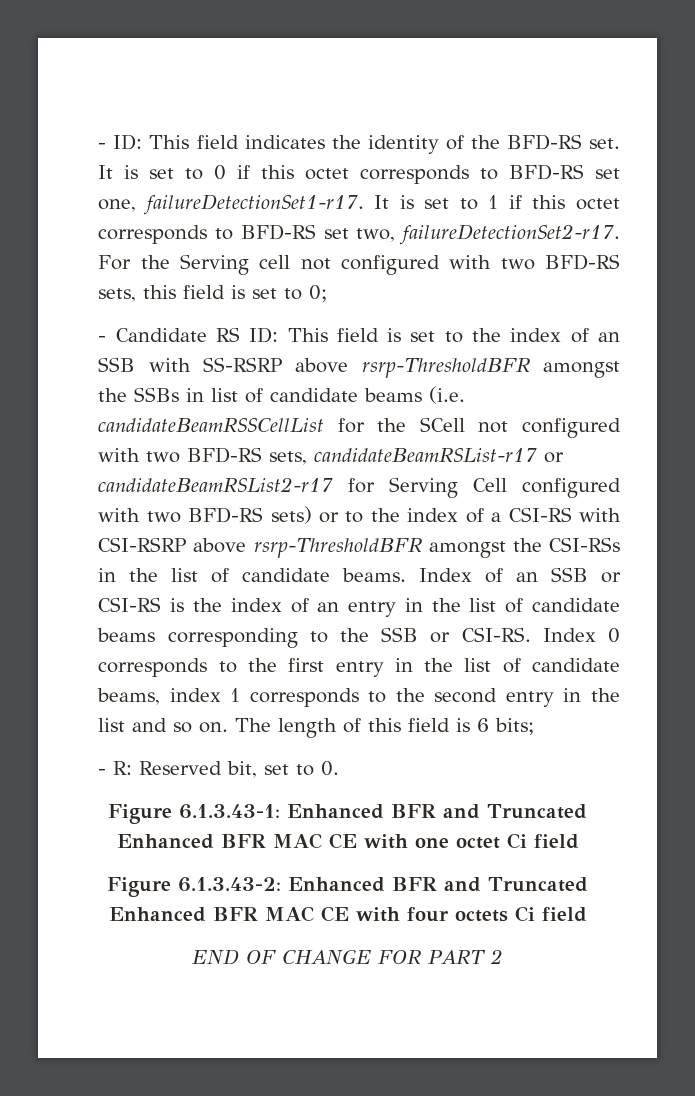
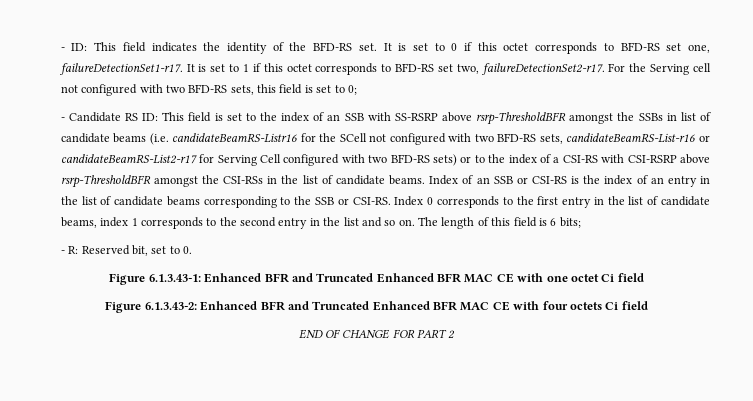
[98,418,325,433] candidateBeamRSSCellList -> [172,133,298,143] candidateBeamRS-Listr16
[314,448,565,463] [98,477,334,493] candidateBeamRSList-r17 or candidateBeamRSList2-r17 -> [566,133,710,143] [60,154,197,164] candidateBeamRS-List-r16 or candidateBeamRS-List2-r17

